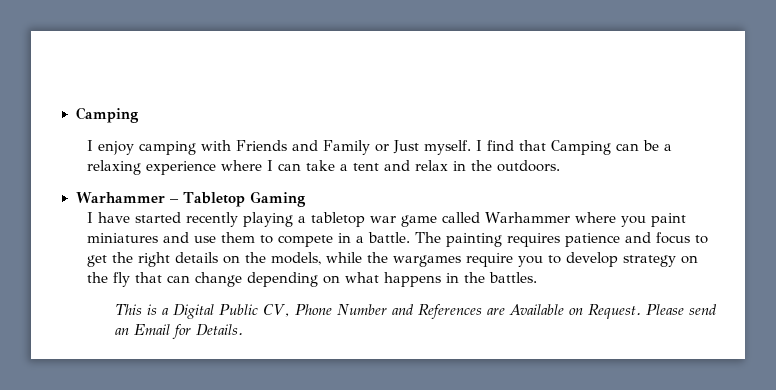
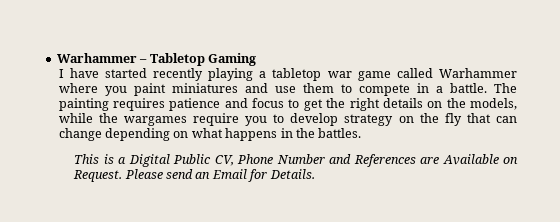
[75,107,139,123] [87,140,673,155] [87,160,561,175] Camping // I enjoy camping with Friends and Family or Just myself. I find that Camping can be a relaxing experience where I can take a tent and relax in the outdoors. // -> (56, 58) none

